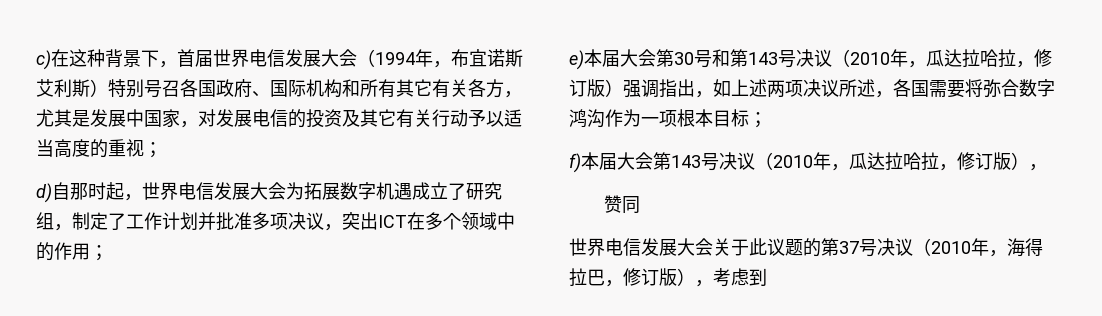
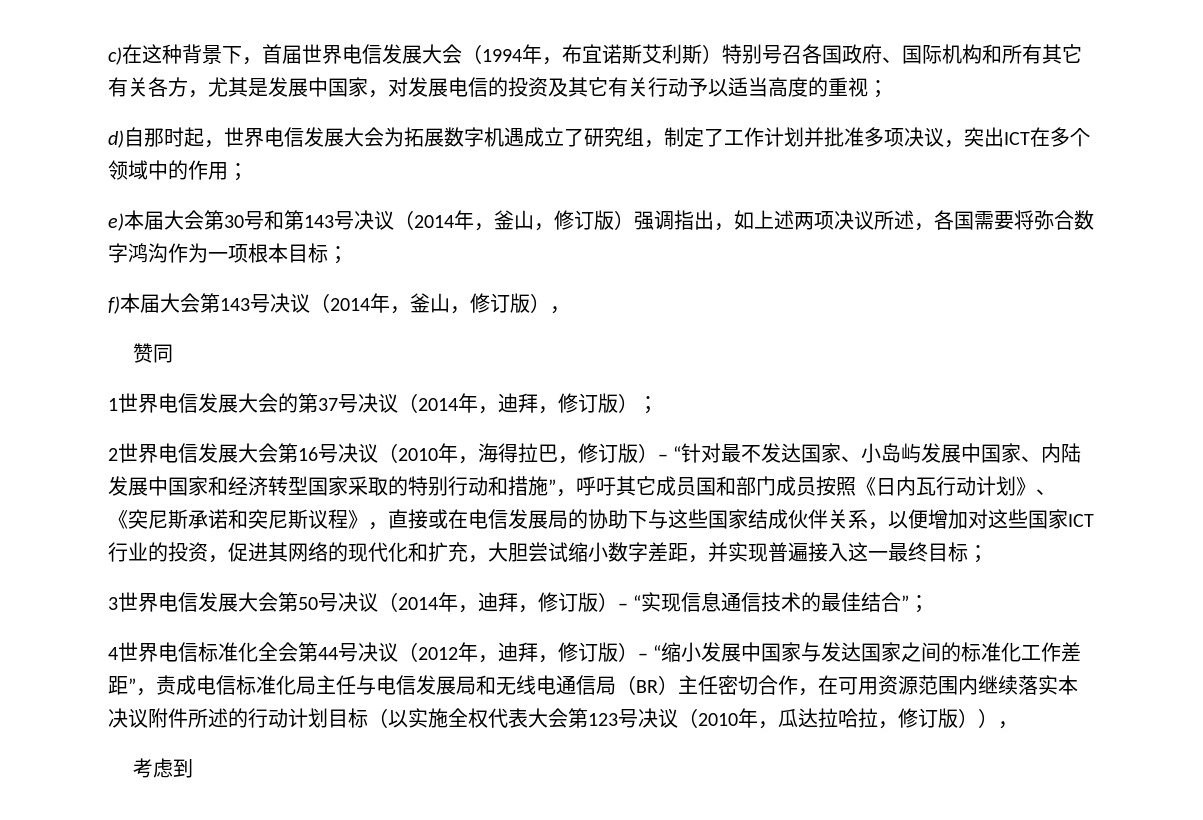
[850,49,1016,68] 2010年，瓜达拉哈拉 -> [414,210,534,231] 2014年，釜山
[773,152,939,171] 2010年，瓜达拉哈拉 -> [330,293,450,314] 2014年，釜山
[569,238,803,256] 世界电信发展大会关于此议题 -> [108,393,278,413] 1世界电信发展大会
(931, 247) none -> [418,393,658,414] [108,443,398,463] 2014年，迪拜，修订版）； // 2世界电信发展大会第16号决议（
[695,280,713,287] ， -> [658,443,1082,463] [108,476,1056,497] [108,509,1094,530] [108,542,988,563] [108,592,930,613] [108,642,1082,663] [108,675,1078,696] [108,708,1018,729] – “针对最不发达国家、小岛屿发展中国家、内陆发展中国家和经济转型国家采取的特别行动和措施”，呼吁其它成员国和部门成员按照《日内瓦行动计划》、《突尼斯承诺和突尼斯议程》，直接或在电信发展局的协助下与这些国家结成伙伴关系，以便增加对这些国家ICT行业的投资，促进其网络的现代化和扩充，大胆尝试缩小数字差距，并实现普遍接入这一最终目标； // 3世界电信发展大会第50号决议（2014年，迪拜，修订版）– “实现信息通信技术的最佳结合”； // 4世界电信标准化全会第44号决议（2012年，迪拜，修订版）– “缩小发展中国家与发达国家之间的标准化工作差距”，责成电信标准化局主任与电信发展局和无线电通信局（BR）主任密切合作，在可用资源范围内继续落实本决议附件所述的行动计划目标（以实施全权代表大会第123号决议（2010年，瓜达拉哈拉，修订版））， //

